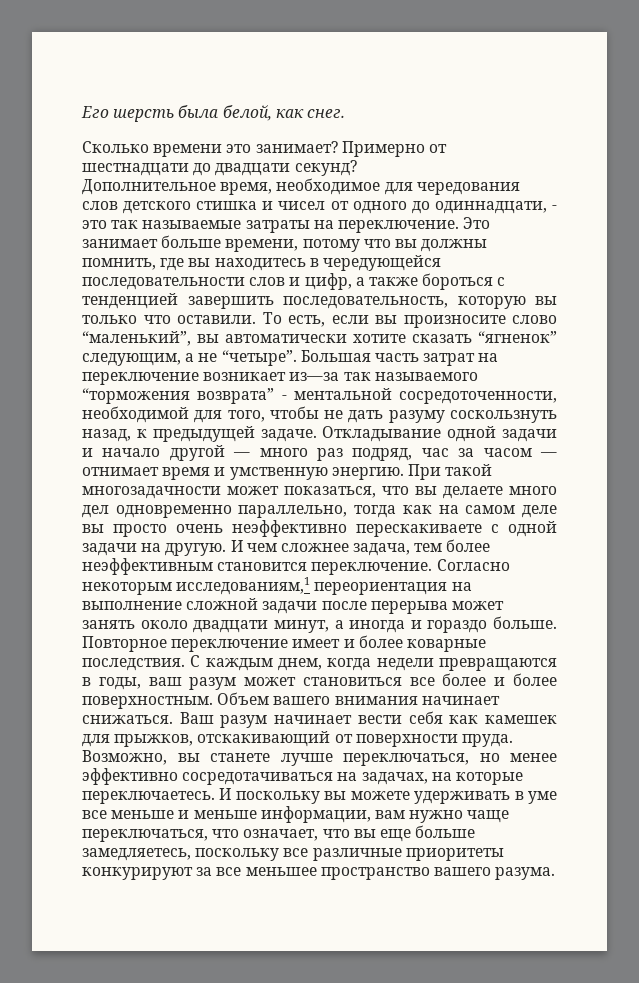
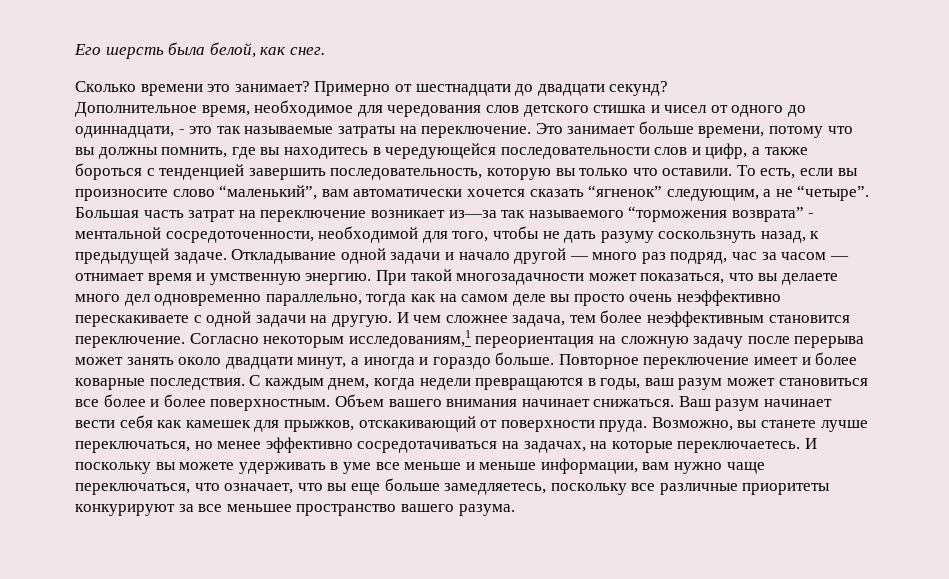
[197,334,406,343] вы автоматически хотите -> [321,189,525,197] вам автоматически хочется
[82,598,318,614] выполнение сложной задачи -> [620,336,744,348] сложную задачу

